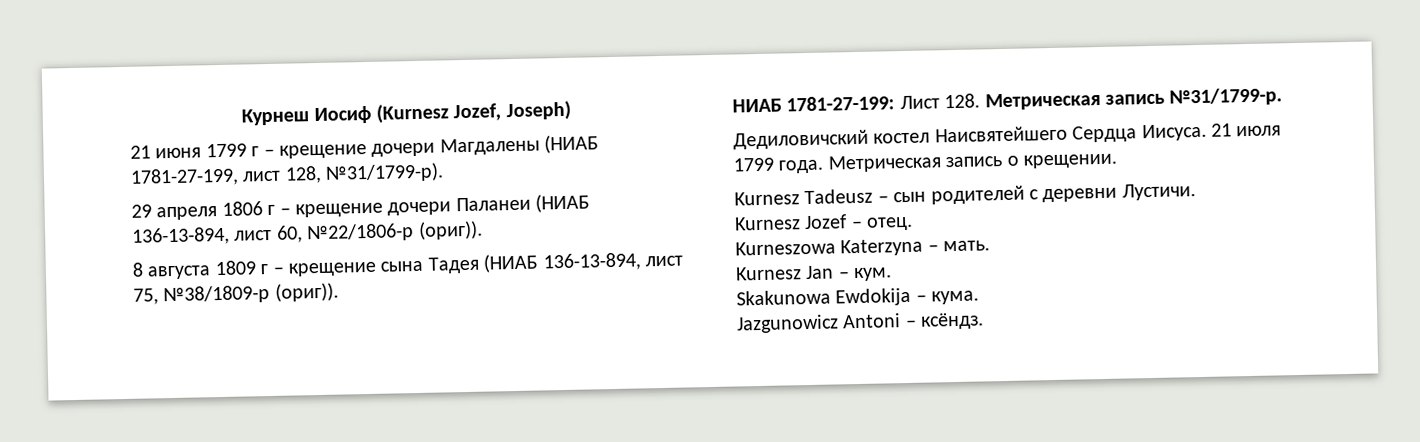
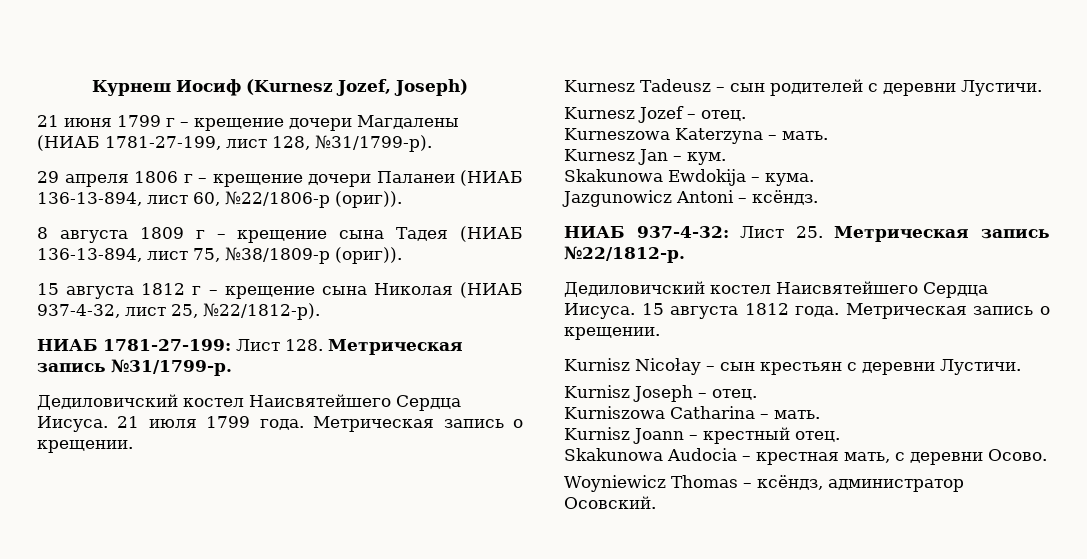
(339, 292) none -> [37,282,523,299] [37,303,320,320] // 15 августа 1812 г – крещение сына Николая (НИАБ 937-4-32, лист 25, №22/1812-р).
(985, 321) none -> [564,226,1050,242] [564,246,685,263] [564,281,988,298] [564,303,1050,319] [564,327,660,340] [564,358,1021,375] [564,385,757,402] [564,406,820,419] [564,427,840,444] [564,448,1047,465] [564,475,964,492] [564,496,656,509] // НИАБ 937-4-32: Лист 25. Метрическая запись №22/1812-р. // Дедиловичский костел Наисвятейшего Сердца Иисуса. 15 августа 1812 года. Метрическая запись о крещении. // Kurnisz Nicołay – сын крестьян с деревни Лустичи. // Kurnisz Joseph – отец. // Kurniszowa Catharina – мать. // Kurnisz Joann – крестный отец. // Skakunowa Audocia – крестная мать, с деревни Осово. // Woyniewicz Thomas – ксёндз, администратор Осовский.

